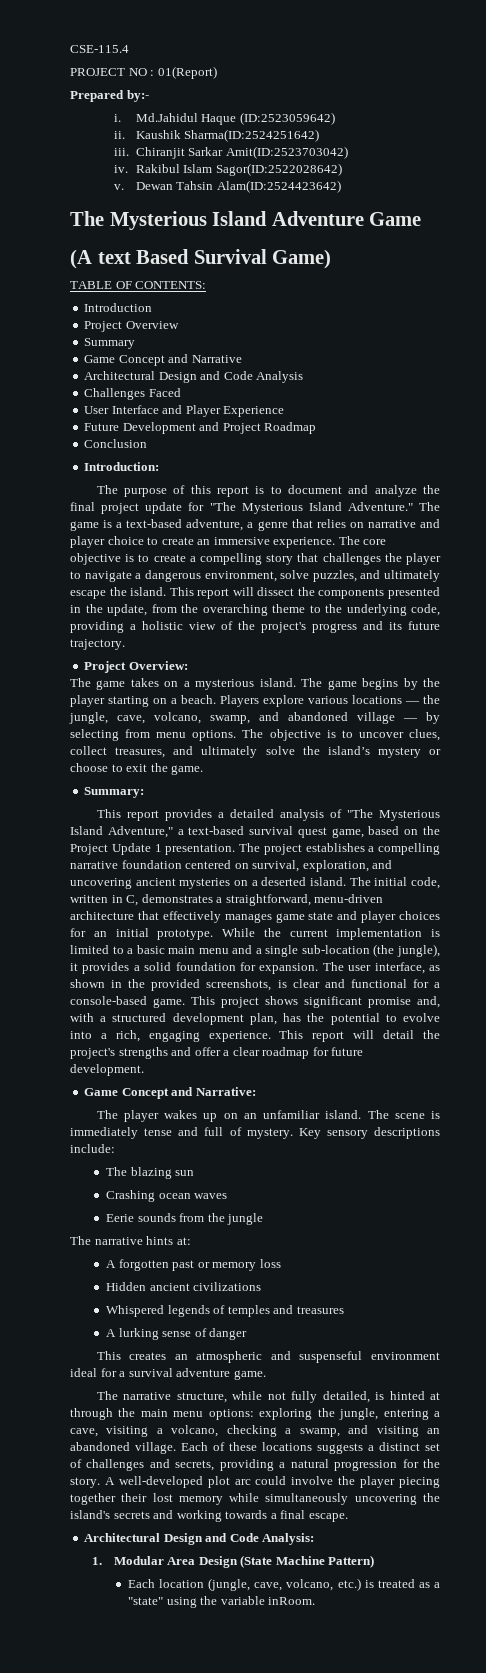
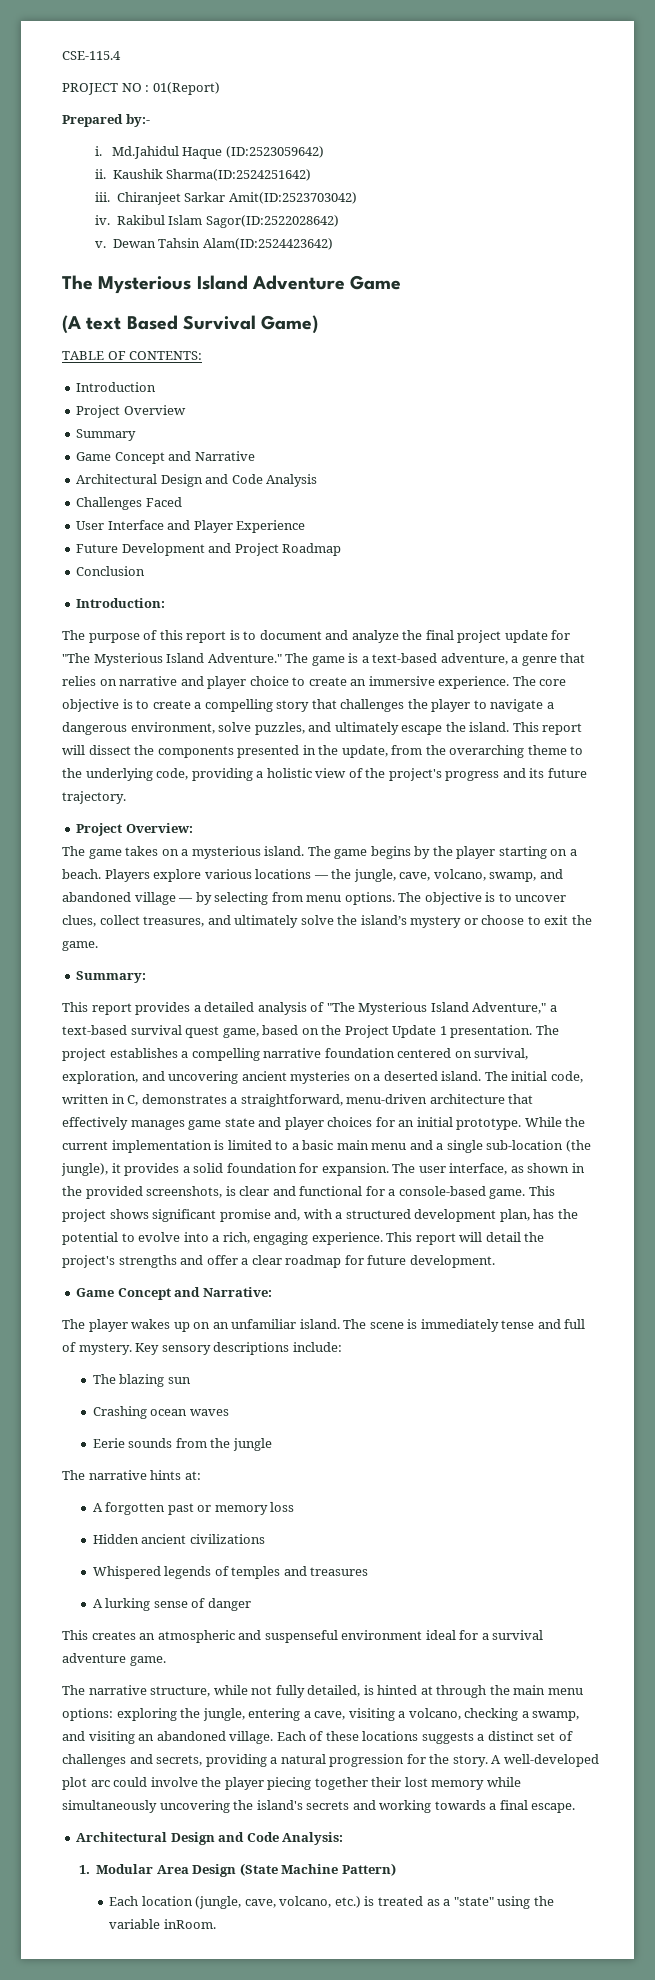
[135,147,185,159] Chiranjit -> [116,192,181,205] Chiranjeet

